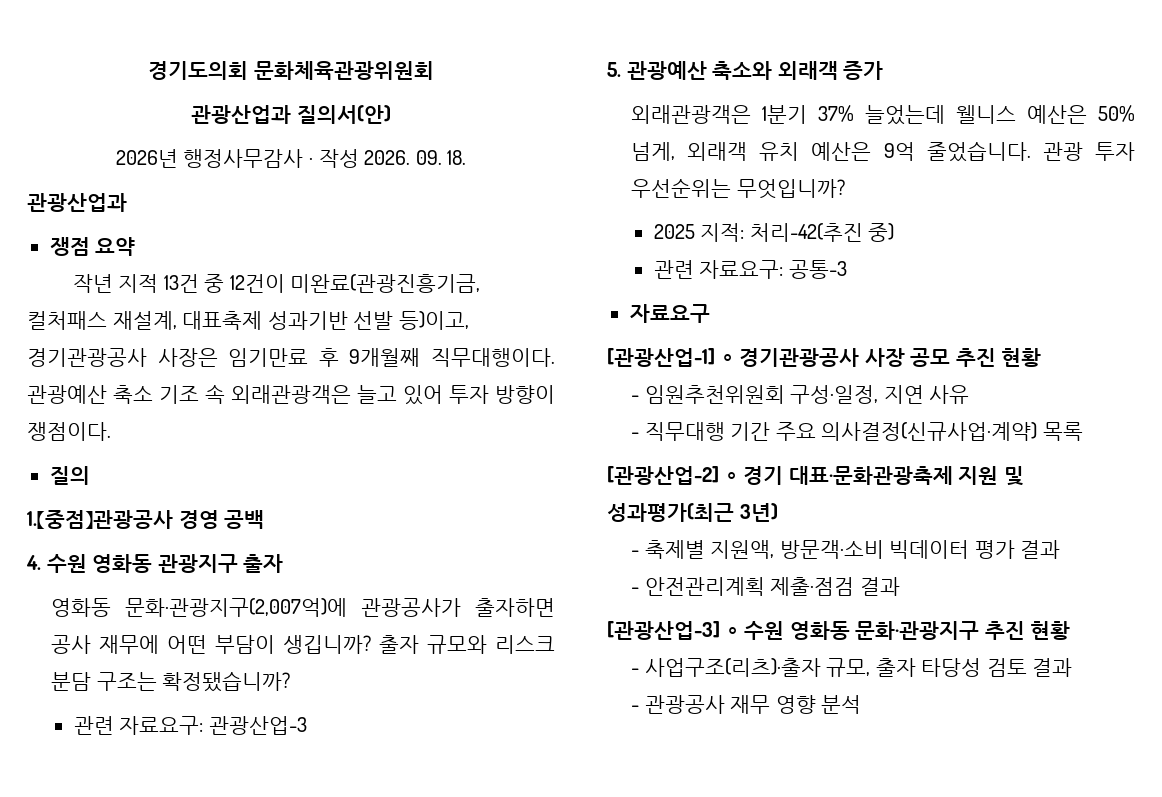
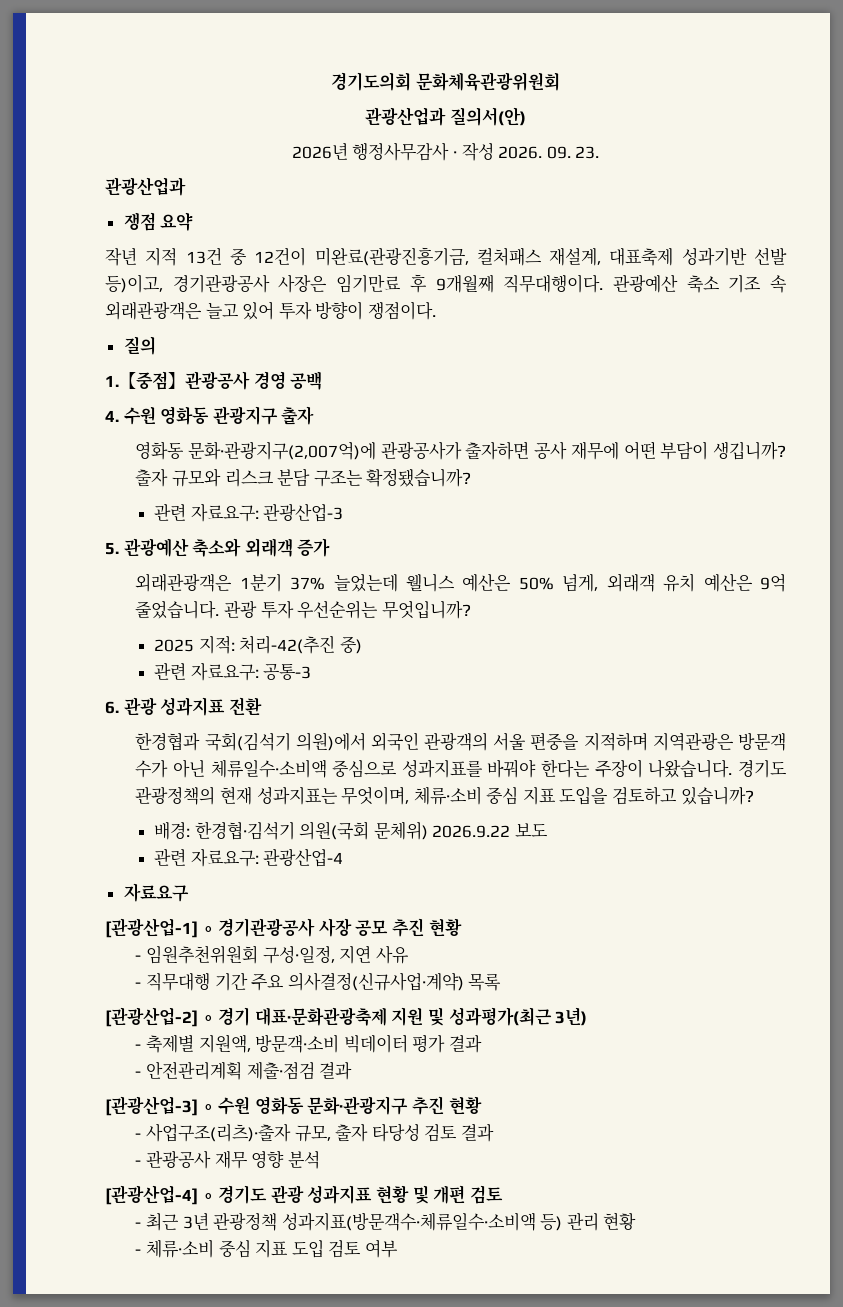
[447,150,467,165] 18. -> [575,146,600,159] 23.
(847, 269) none -> [105,697,262,716] [135,732,786,751] [135,759,787,778] [135,786,754,805] [154,821,549,840] [154,848,344,867] // 6. 관광 성과지표 전환 // 한경협과 국회(김석기 의원)에서 외국인 관광객의 서울 편중을 지적하며 지역관광은 방문객 수가 아닌 체류일수·소비액 중심으로 성과지표를 바꿔야 한다는 주장이 나왔습니다. 경기도 관광정책의 현재 성과지표는 무엇이며, 체류·소비 중심 지표 도입을 검토하고 있습니까? // 배경: 한경협·김석기 의원(국회 문체위) 2026.9.22 보도 // 관련 자료요구: 관광산업-4
(862, 704) none -> [105,1185,503,1205] [135,1212,637,1231] [135,1239,398,1258] // [관광산업-4] ∘ 경기도 관광 성과지표 현황 및 개편 검토 // - 최근 3년 관광정책 성과지표(방문객수·체류일수·소비액 등) 관리 현황 // - 체류·소비 중심 지표 도입 검토 여부

